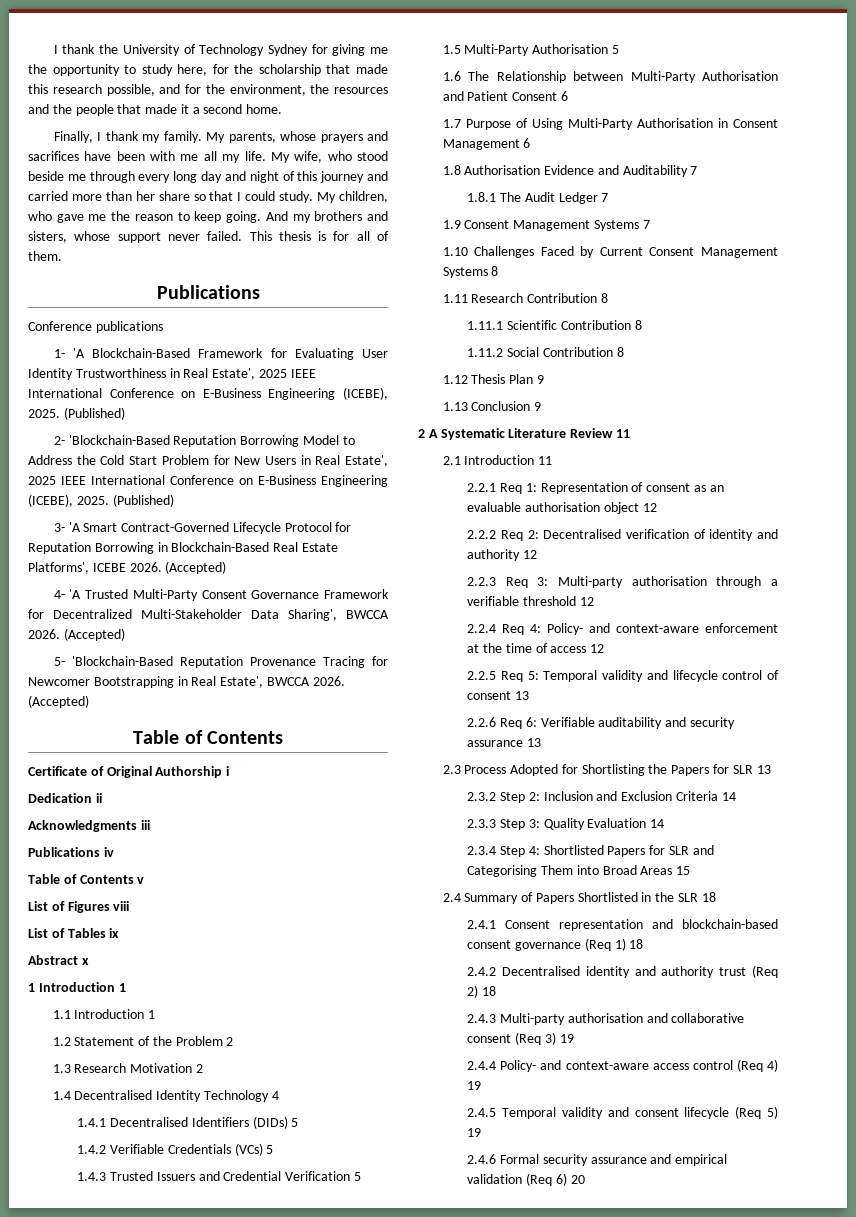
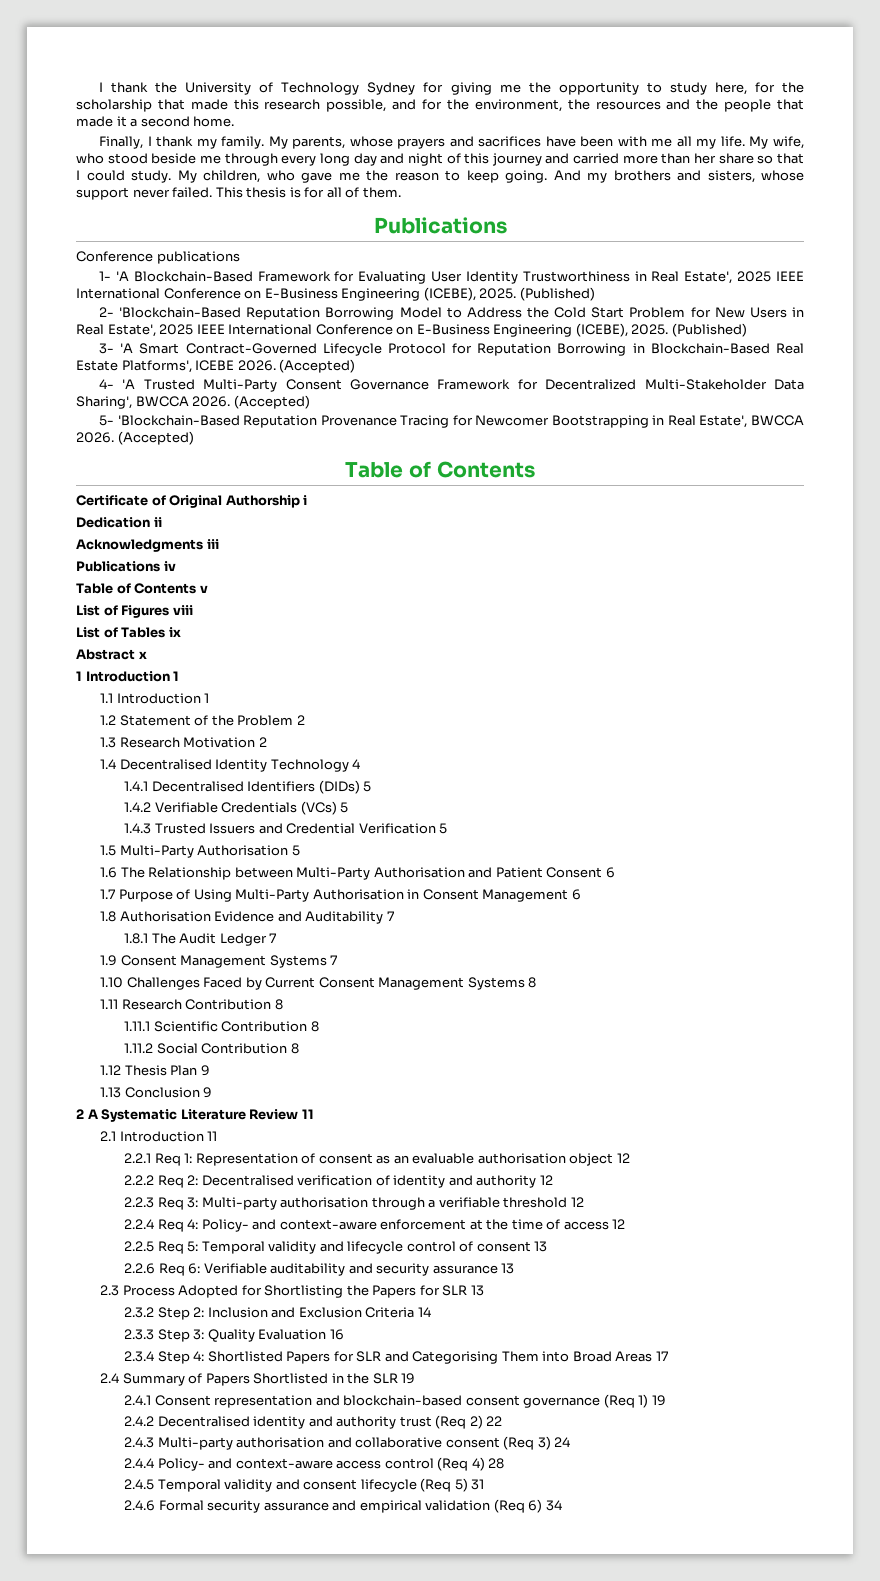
[650,819,665,828] 14 -> [329,1329,344,1340] 16
[676,866,691,875] 15 -> [655,1351,668,1361] 17
[701,892,716,902] 18 -> [401,1373,416,1384] 19
[629,939,644,949] 18 -> [651,1395,666,1406] 19
[481,986,496,996] 18 -> [486,1416,503,1426] 22
[559,1034,574,1043] 19 -> [554,1437,571,1447] 24
[467,1081,482,1090] 19 -> [488,1458,505,1469] 28
[467,1128,482,1137] 19 -> [471,1479,485,1490] 31
[570,1175,585,1184] 20 -> [545,1500,562,1511] 34

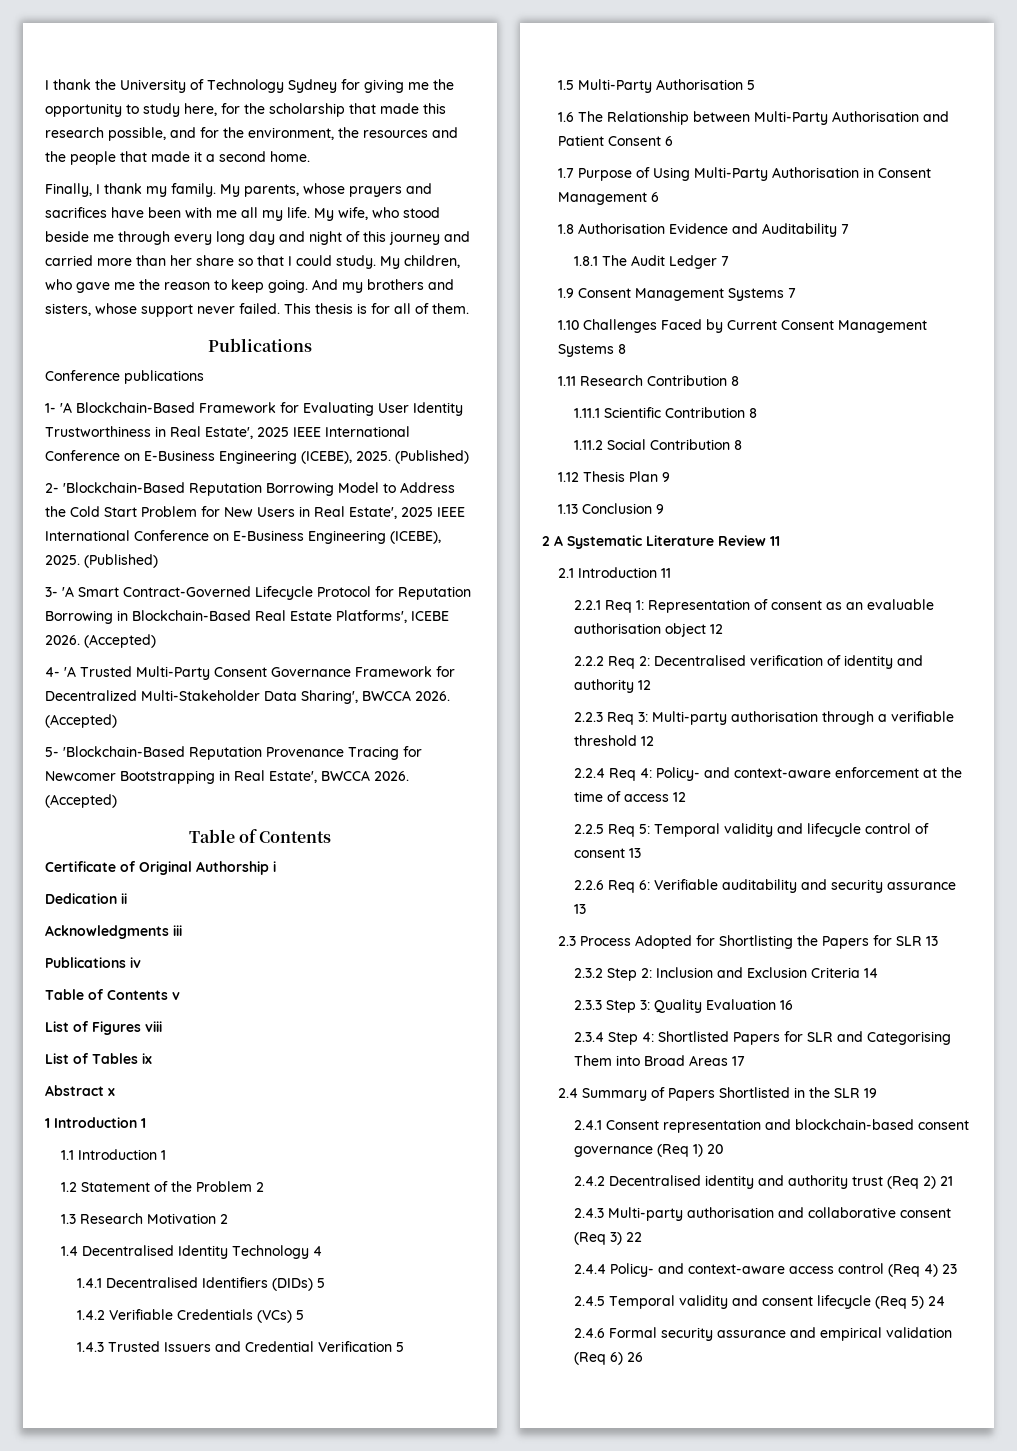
[651,1395,666,1406] 19 -> [707,1144,724,1154] 20
[486,1416,503,1426] 22 -> [940,1176,954,1186] 21
[554,1437,571,1447] 24 -> [626,1232,643,1242] 22
[488,1458,505,1469] 28 -> [942,1264,958,1274] 23
[471,1479,485,1490] 31 -> [928,1296,946,1306] 24
[545,1500,562,1511] 34 -> [627,1352,644,1362] 26

